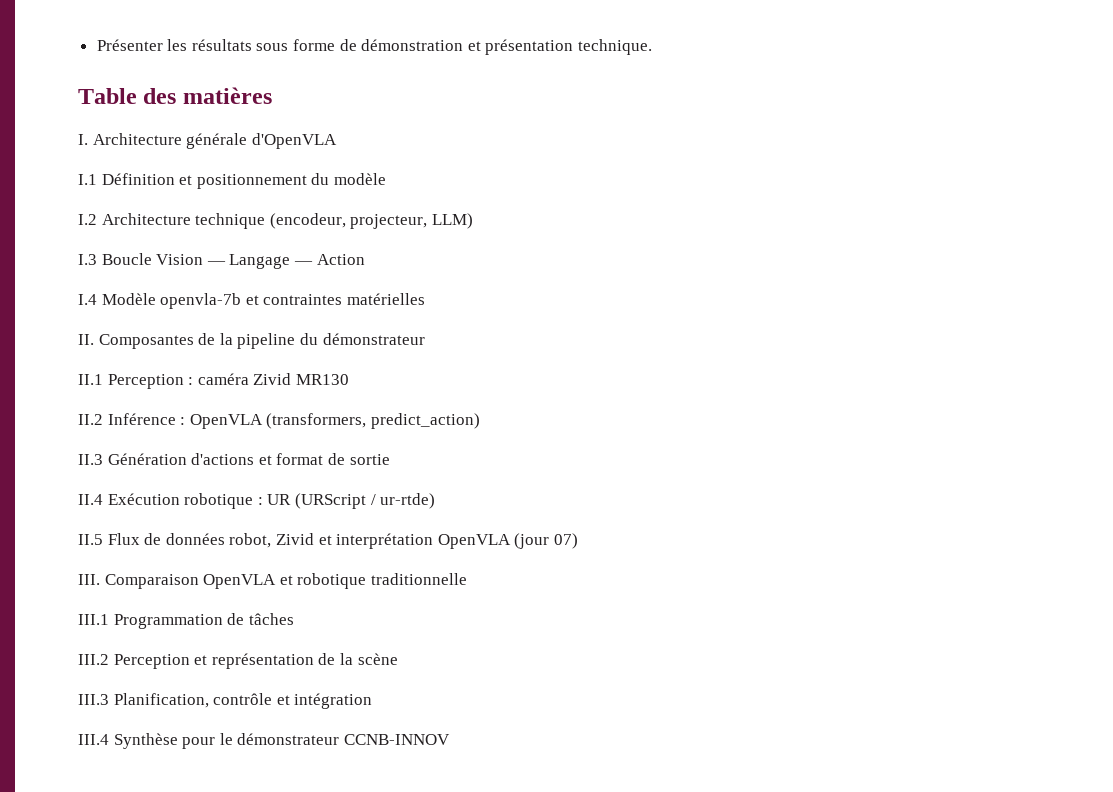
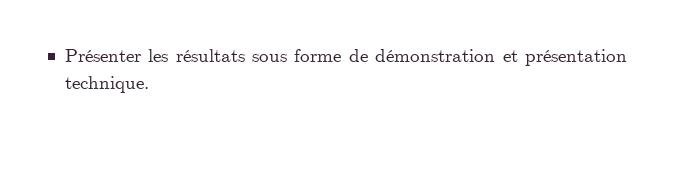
[78,87,272,104] [78,133,337,149] [78,173,386,189] [78,213,473,229] [78,253,365,269] [78,293,425,309] [78,333,425,349] [78,373,349,389] [78,413,480,429] [78,453,390,465] [78,493,436,509] [78,533,578,549] [78,573,467,589] [78,613,294,629] [78,653,398,669] [78,693,373,709] [78,733,450,749] // Table des matières // I. Architecture générale d'OpenVLA // I.1 Définition et positionnement du modèle // I.2 Architecture technique (encodeur, projecteur, LLM) // I.3 Boucle Vision — Langage — Action // I.4 Modèle openvla-7b et contraintes matérielles // II. Composantes de la pipeline du démonstrateur // II.1 Perception : caméra Zivid MR130 // II.2 Inférence : OpenVLA (transformers, predict_action) // II.3 Génération d'actions et format de sortie // II.4 Exécution robotique : UR (URScript / ur-rtde) // II.5 Flux de données robot, Zivid et interprétation OpenVLA (jour 07) // III. Comparaison OpenVLA et robotique traditionnelle // III.1 Programmation de tâches // III.2 Perception et représentation de la scène // III.3 Planification, contrôle et intégration // III.4 Synthèse pour le démonstrateur CCNB-INNOV -> (149, 84) none

